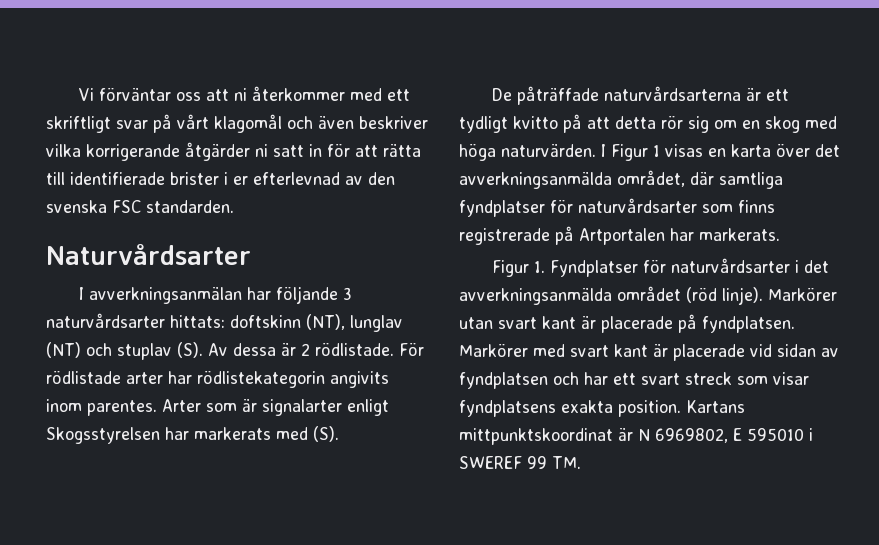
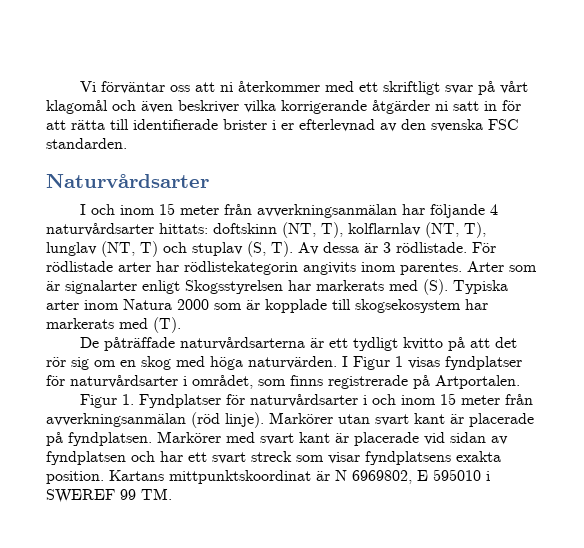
(84, 293) none -> [90,203,252,215] och inom 15 meter från
[342,287,352,300] 3 -> [489,204,498,215] 4
[306,314,403,332] [46,342,203,360] (NT), lunglav (NT) och stuplav (S). -> [282,222,486,238] [46,241,293,257] (NT, T), kolflarnlav (NT, T), lunglav (NT, T) och stuplav (S, T).
[301,343,310,356] 2 -> [383,242,391,253] 3
(339, 434) none -> [453,280,508,294] [46,299,488,313] [46,317,181,333] Typiska arter inom Natura 2000 som är kopplade till skogsekosystem har markerats med (T).
[615,116,656,129] detta -> [494,337,517,348] det
[708,143,840,157] [459,170,783,189] en karta över det avverkningsanmälda området, där samtliga -> (440, 363) none
(697, 205) none -> [183,375,253,389] i området,
[579,228,780,245] Artportalen har markerats. -> [435,375,520,389] Artportalen.
[803,260,829,273] [459,286,681,305] det avverkningsanmälda området -> [371,393,533,405] [46,413,186,427] och inom 15 meter från avverkningsanmälan

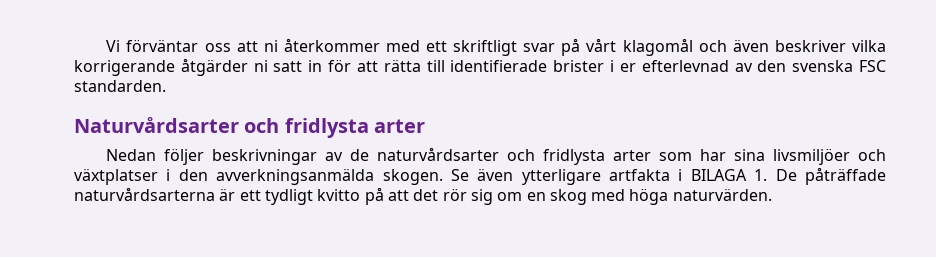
[79,203,498,218] [46,222,486,238] [46,241,496,257] [46,261,537,275] [46,279,508,295] [46,299,488,313] [46,317,181,333] // I och inom 15 meter från avverkningsanmälan har följande 4 naturvårdsarter hittats: doftskinn (NT, T), kolflarnlav (NT, T), lunglav (NT, T) och stuplav (S, T). Av dessa är 3 rödlistade. För rödlistade arter har rödlistekategorin angivits inom parentes. Arter som är signalarter enligt Skogsstyrelsen har markerats med (S). Typiska arter inom Natura 2000 som är kopplade till skogsekosystem har markerats med (T). // -> [244,118,426,138] [106,147,887,165] [74,168,768,185] och fridlysta arter // Nedan följer beskrivningar av de naturvårdsarter och fridlysta arter som har sina livsmiljöer och växtplatser i den avverkningsanmälda skogen. Se även ytterligare artfakta i BILAGA 1.
[342,356,522,370] [46,375,520,389] [79,393,533,408] [46,412,534,428] [46,431,508,446] [46,451,501,465] [46,469,490,484] [46,488,172,503] I Figur 1 visas fyndplatser för naturvårdsarter i området, som finns registrerade på Artportalen. // Figur 1. Fyndplatser för naturvårdsarter i och inom 15 meter från avverkningsanmälan (röd linje). Markörer utan svart kant är placerade på fyndplatsen. Markörer med svart kant är placerade vid sidan av fyndplatsen och har ett svart streck som visar fyndplatsens exakta position. Kartans mittpunktskoordinat är N 6969802, E 595010 i SWEREF 99 TM. -> (772, 194) none

